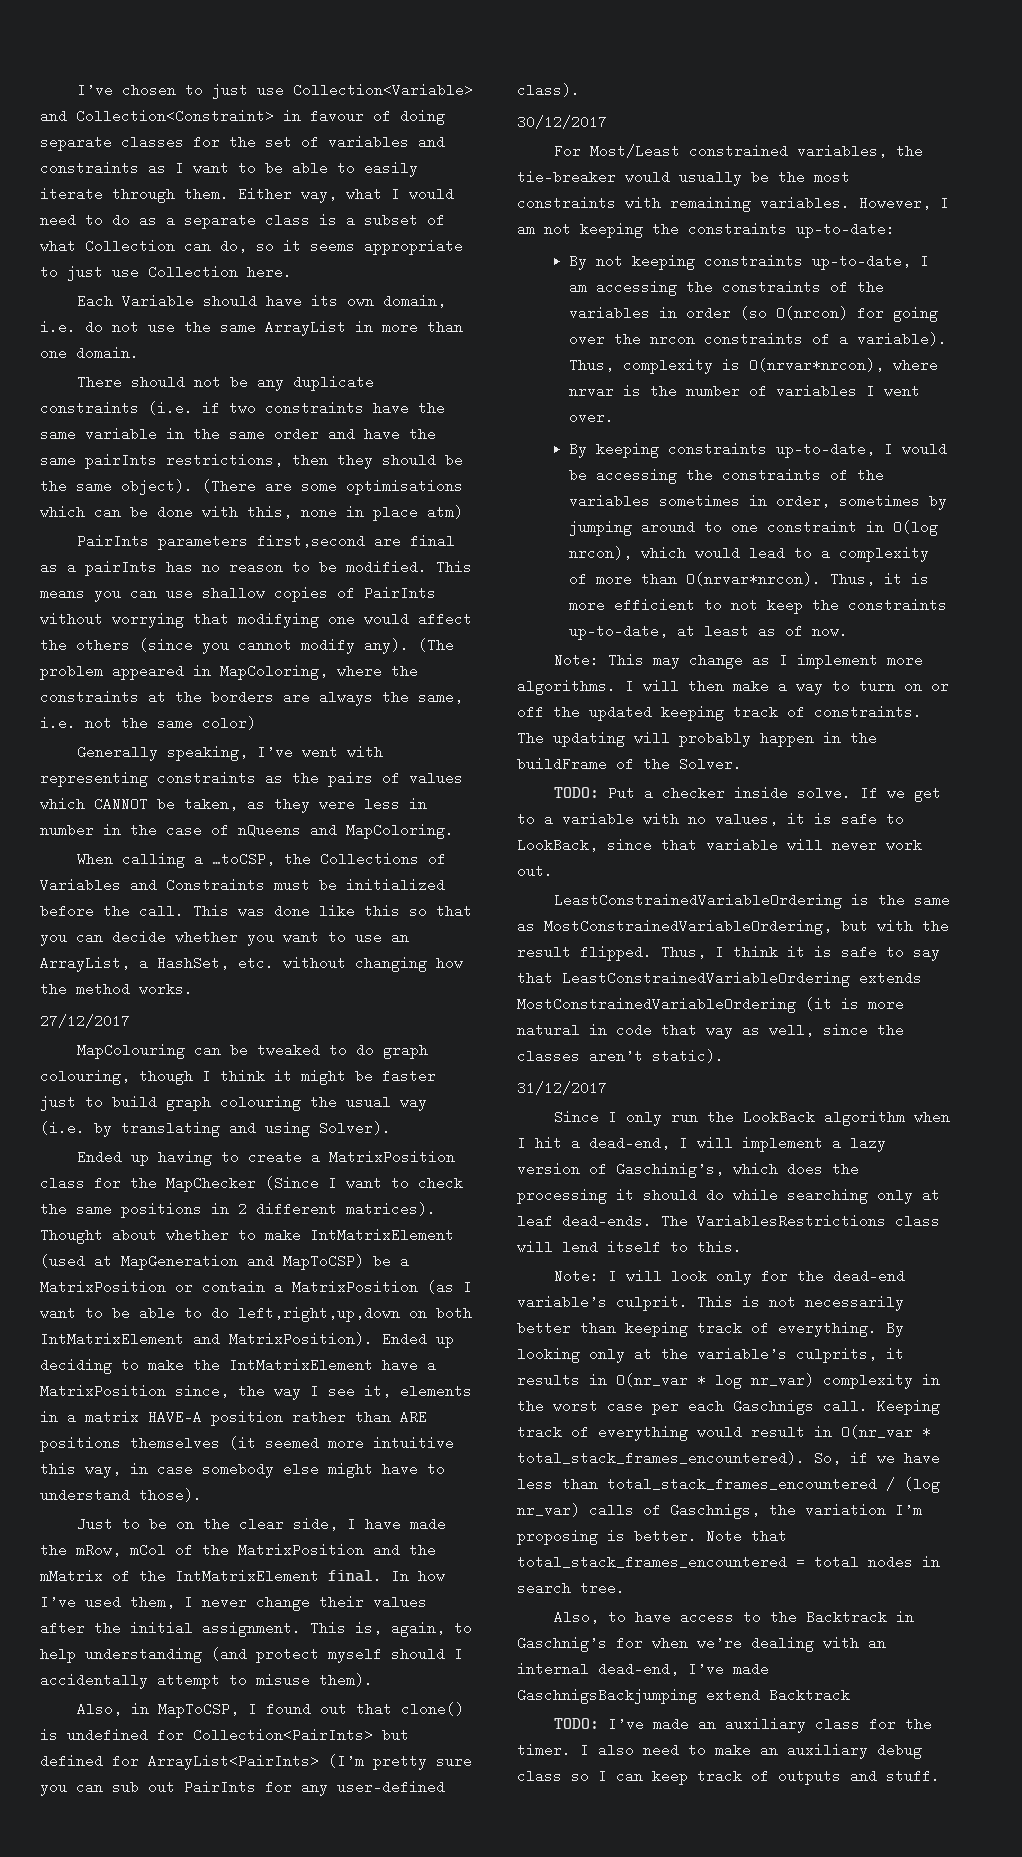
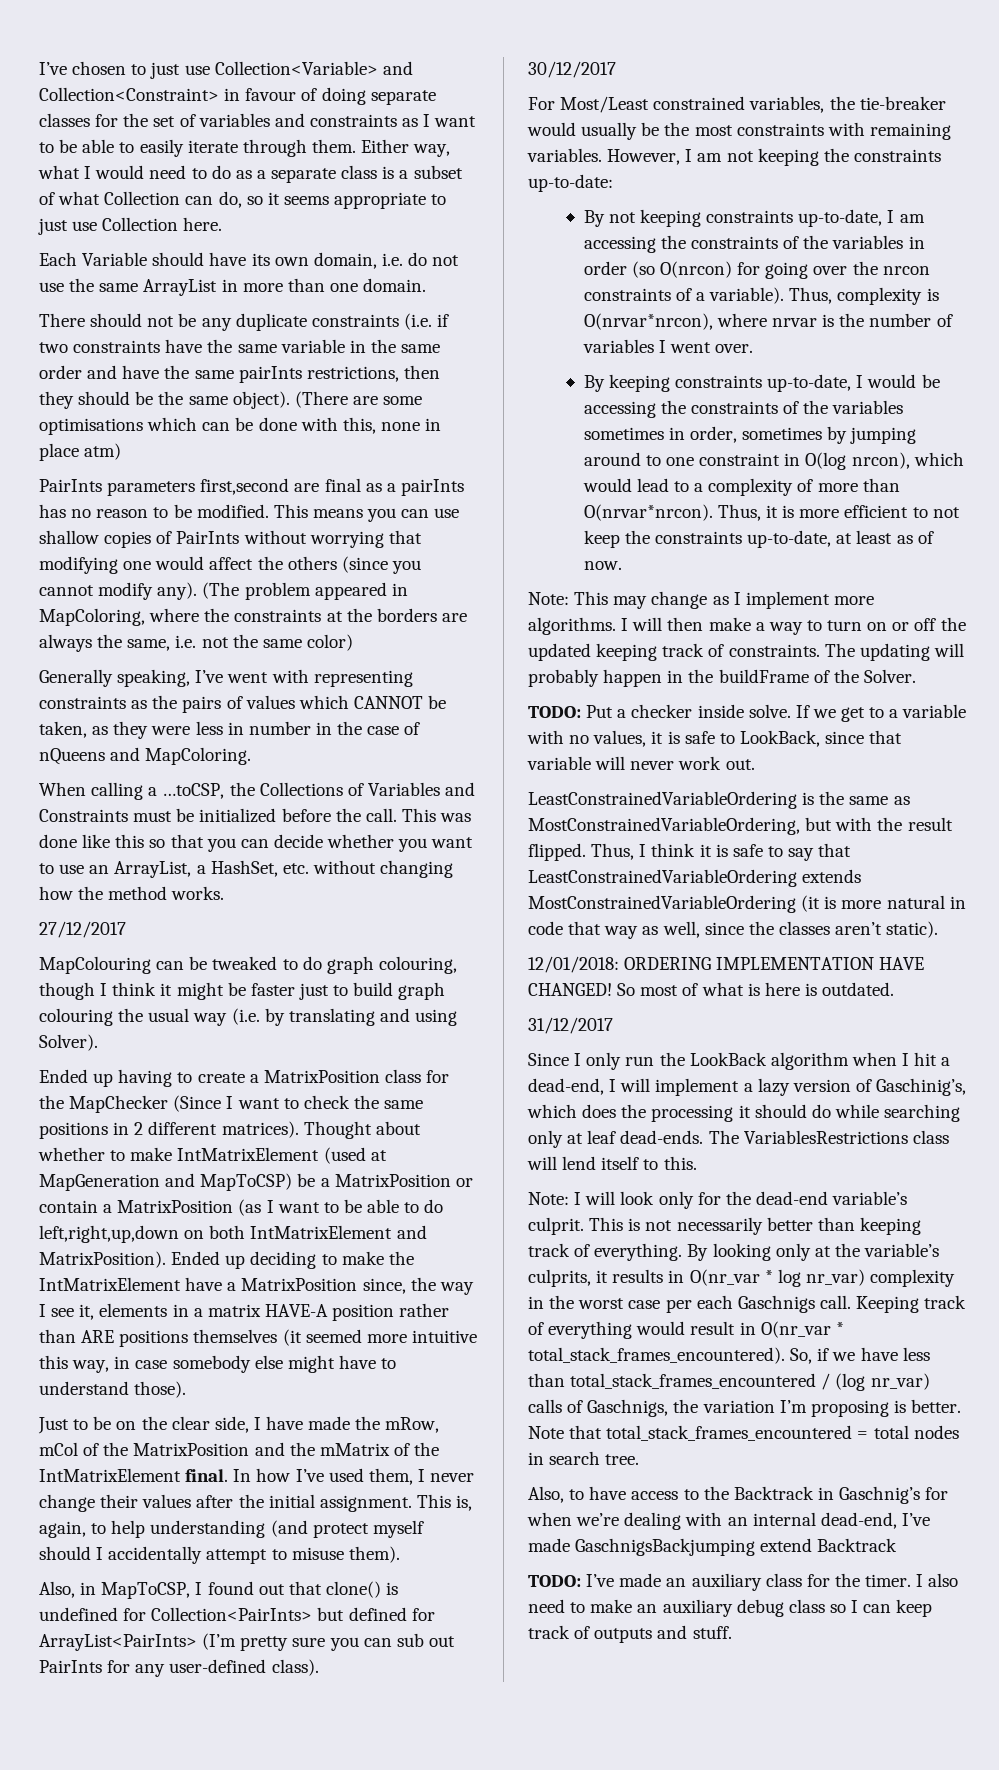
(724, 1056) none -> [528,956,925,973] [528,982,895,996] // 12/01/2018: ORDERING IMPLEMENTATION HAVE CHANGED! So most of what is here is outdated.

